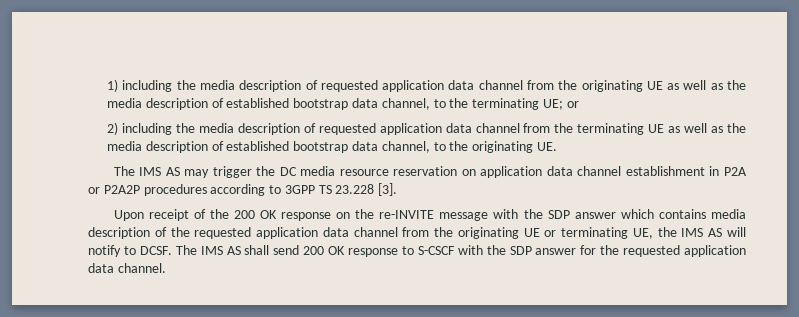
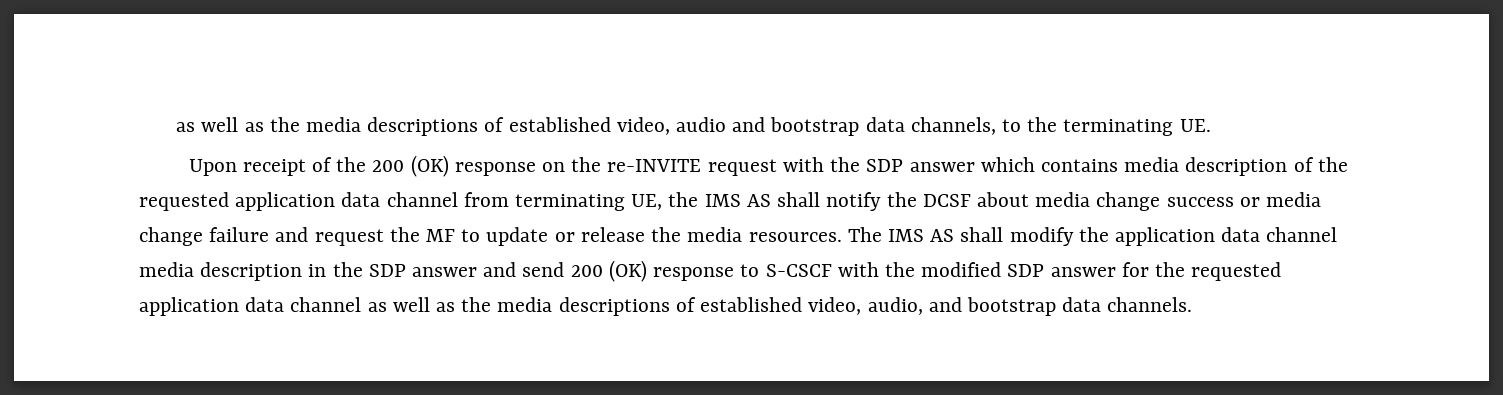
[107,79,746,92] [107,98,430,110] 1) including the media description of requested application data channel from the originating UE as well as the media description of established bootstrap data channel, -> [176,117,996,136] as well as the media descriptions of established video, audio and bootstrap data channels,
[542,99,579,110] [107,122,747,135] [107,141,557,153] [113,166,747,178] [88,183,398,196] UE; or // 2) including the media description of requested application data channel from the terminating UE as well as the media description of established bootstrap data channel, to the originating UE. // The IMS AS may trigger the DC media resource reservation on application data channel establishment in P2A or P2A2P procedures according to 3GPP TS 23.228 [3]. -> [1179,119,1211,132] UE.
[259,210,277,219] OK -> [410,155,449,177] (OK)
[439,212,489,221] message -> [707,159,777,176] request
[434,227,557,239] the originating UE or -> (509, 199) none
[726,227,746,237] [88,245,270,257] will notify to DCSF. The IMS AS shall -> [777,192,1321,211] [139,227,1338,246] [139,262,517,281] shall notify the DCSF about media change success or media change failure and request the MF to update or release the media resources. The IMS AS shall modify the application data channel media description in the SDP answer and
[328,246,346,255] OK -> [608,260,647,282] (OK)
(506, 250) none -> [921,262,1002,277] modified
[117,263,166,273] channel. -> [290,297,1193,316] channel as well as the media descriptions of established video, audio, and bootstrap data channels.

